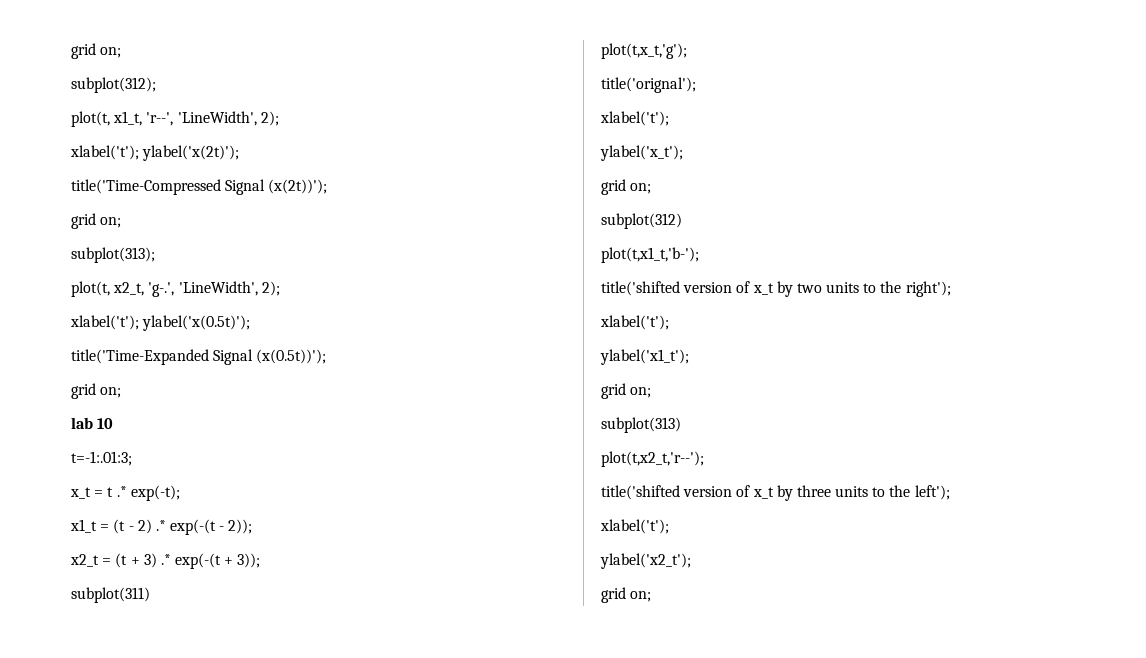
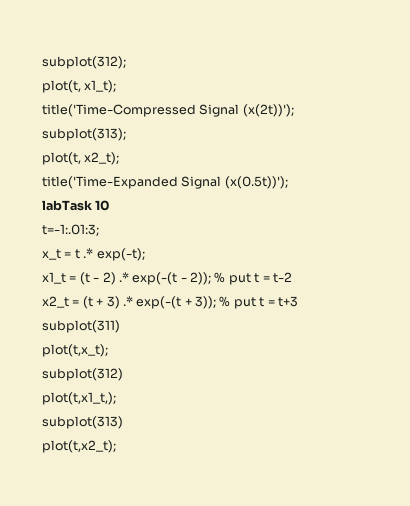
[71,43,122,59] grid on; // -> (42, 62) none
[113,111,279,126] [70,145,240,161] x1_t, 'r--', 'LineWidth', 2); // xlabel('t'); ylabel('x(2t)'); -> [84,80,117,93] x1_t);
[71,213,122,229] // grid on; -> (294, 110) none
[113,281,280,297] [70,315,251,331] x2_t, 'g-.', 'LineWidth', 2); // xlabel('t'); ylabel('x(0.5t)'); -> [84,152,120,165] x2_t);
[71,383,122,399] [71,417,93,429] grid on; // lab -> [42,200,92,211] labTask
(253, 526) none -> [214,272,292,285] % put t = t-2
[71,587,150,603] [601,43,687,59] [601,77,696,93] [600,111,669,126] [600,145,683,161] [601,179,652,195] [601,213,682,229] [601,247,699,263] [601,281,951,297] [600,315,669,330] [600,349,689,365] [601,383,652,399] [601,417,681,433] [601,451,704,467] [601,485,950,501] [600,519,669,534] [600,553,691,569] [601,587,652,603] // subplot(311) // plot(t,x_t,'g'); // title('orignal'); // xlabel('t'); // ylabel('x_t'); // grid on; // subplot(312) // plot(t,x1_t,'b-'); // title('shifted version of x_t by two units to the right'); // xlabel('t'); // ylabel('x1_t'); // grid on; // subplot(313) // plot(t,x2_t,'r--'); // title('shifted version of x_t by three units to the left'); // xlabel('t'); // ylabel('x2_t'); // grid on; -> [219,296,298,309] [42,320,120,333] [42,344,108,357] [42,368,123,381] [42,392,116,405] [42,416,123,429] [42,440,116,453] % put t = t+3 // subplot(311) // plot(t,x_t); // subplot(312) // plot(t,x1_t,); // subplot(313) // plot(t,x2_t);

